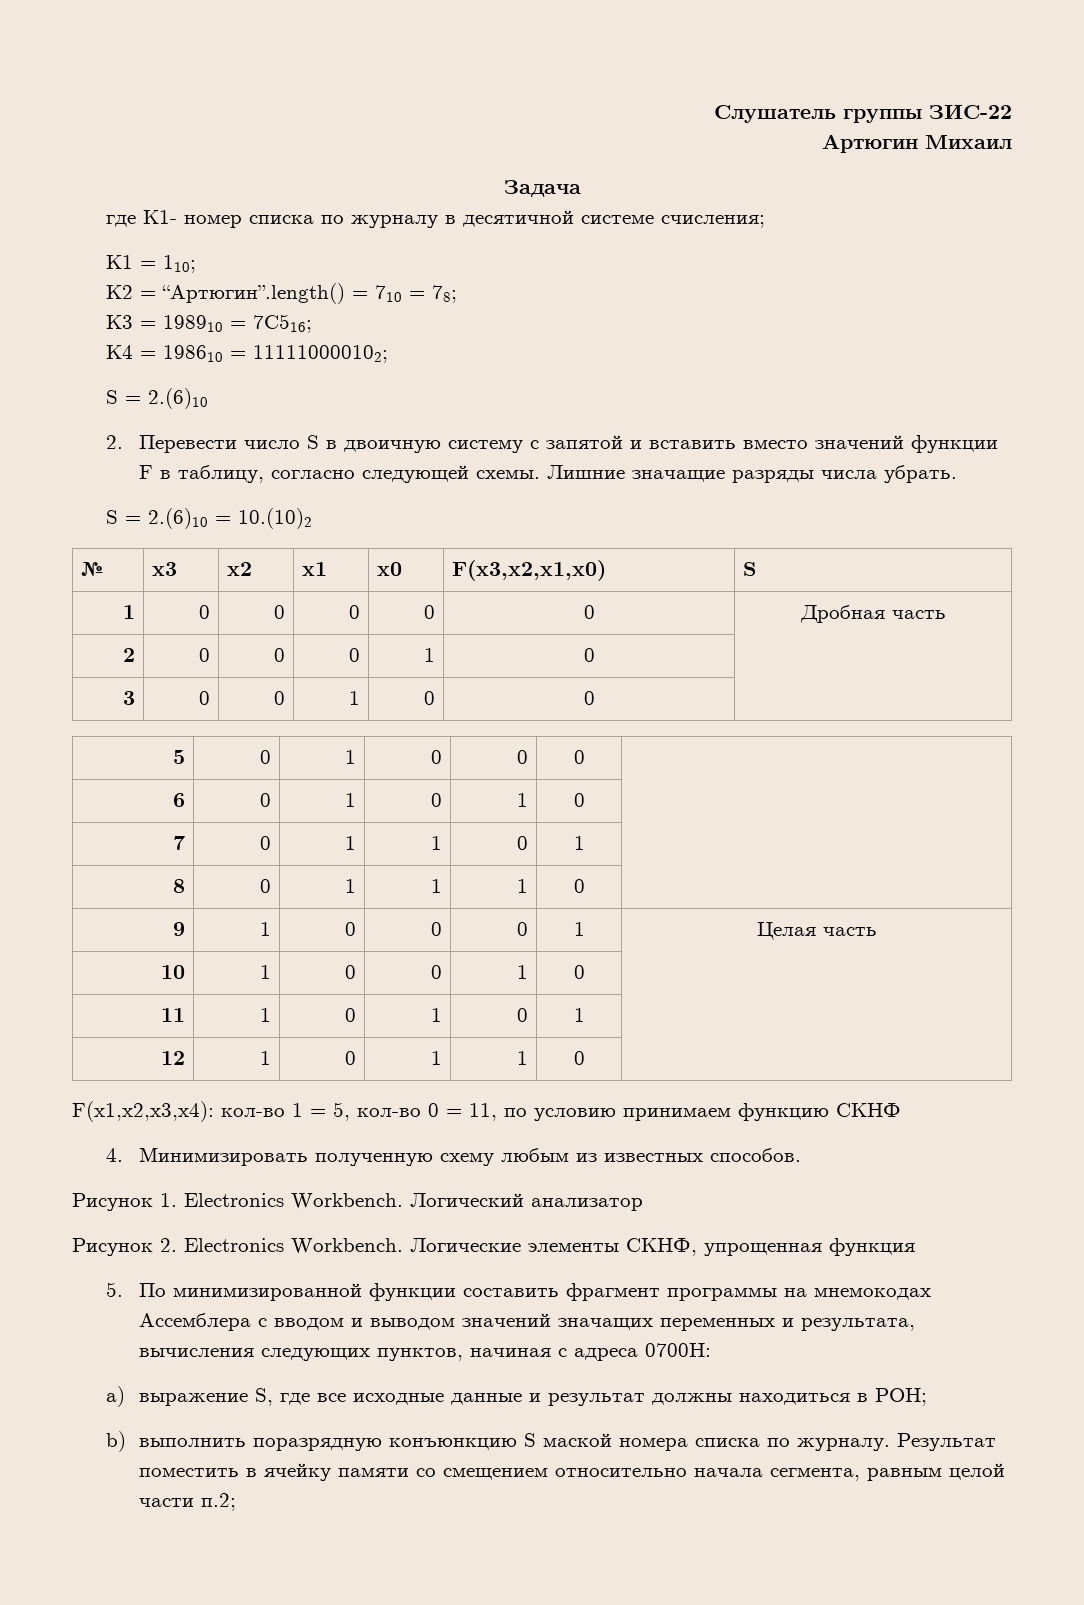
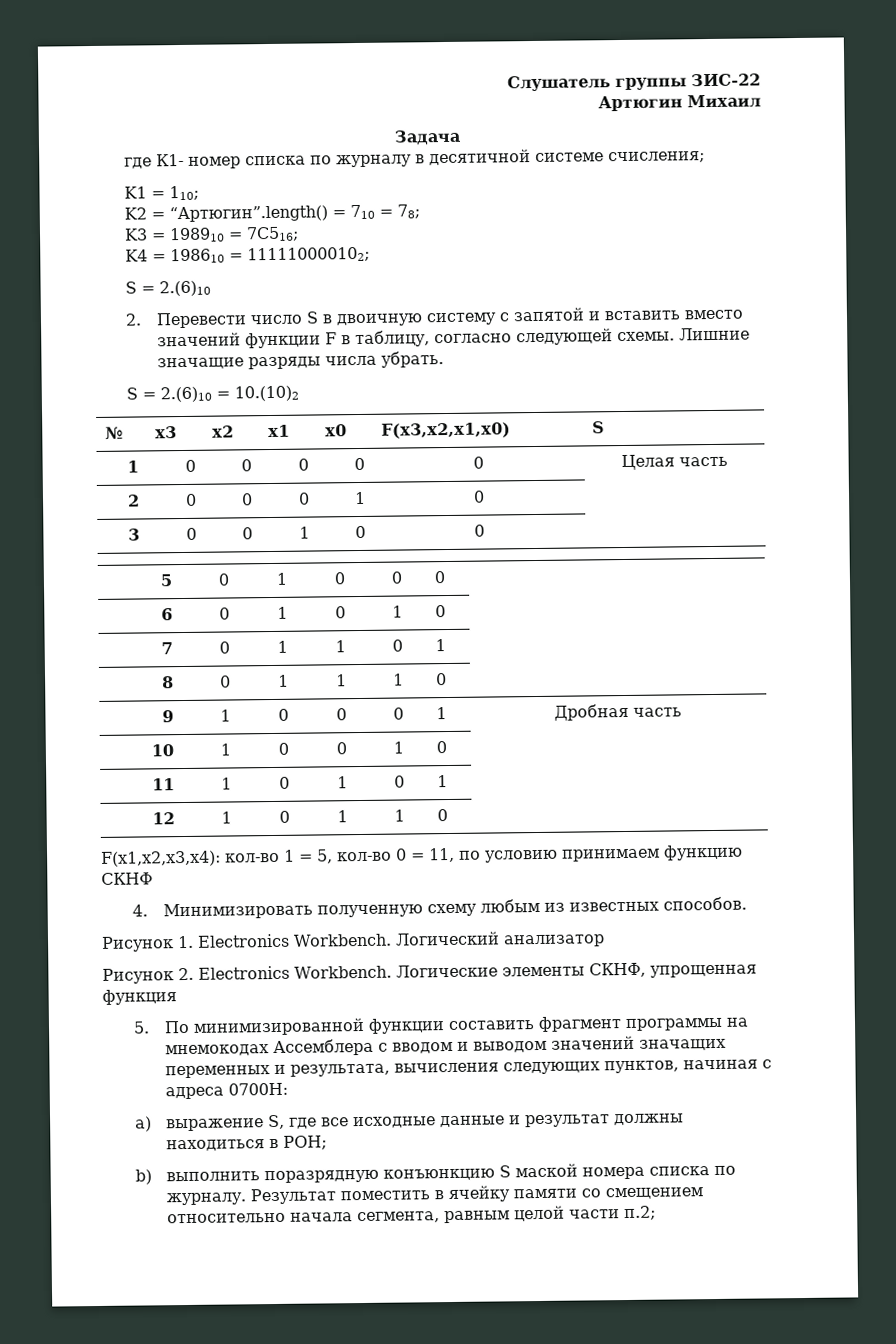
[799,605,885,623] Дробная -> [620,454,675,471] Целая
[756,922,816,940] Целая -> [554,703,629,721] Дробная

